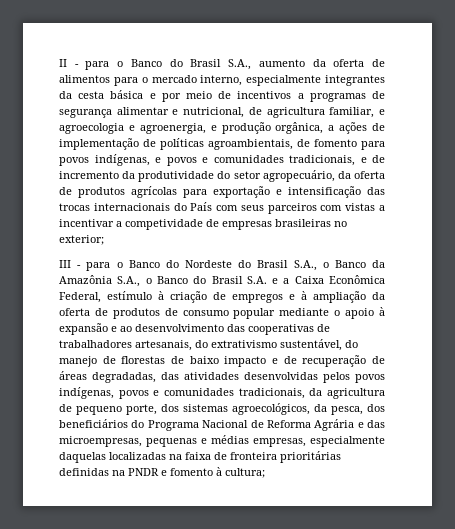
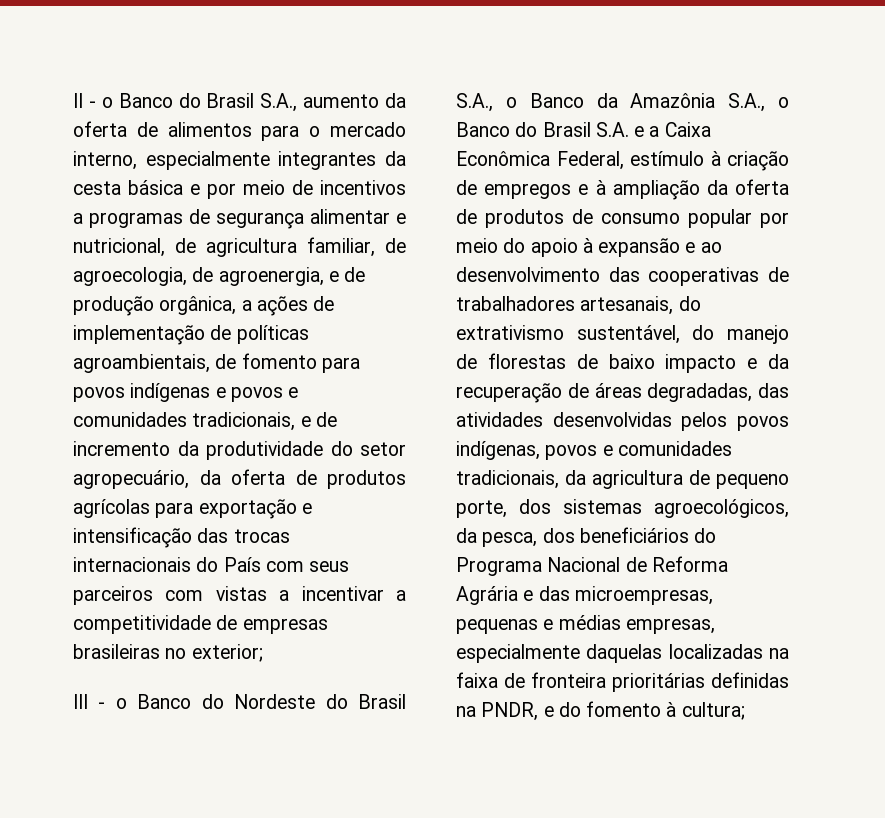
[85,61,110,70] para -> (96, 104) none
[379,109,385,115] [59,123,135,134] e agroecologia e -> [385,238,406,253] [73,267,214,286] de agroecologia, de
(217, 128) none -> [344,267,366,282] de
[94,154,150,166] indígenas, -> [130,383,211,402] indígenas
[125,219,203,230] competividade -> [73,615,211,634] competitividade
[86,262,111,271] para -> (106, 705) none
[279,308,341,316] mediante o -> [760,212,789,228] [456,238,526,253] por meio do
[283,356,297,364] de -> [768,354,789,369] da
[128,468,167,476] PNDR e -> [481,702,581,721] PNDR, e do

